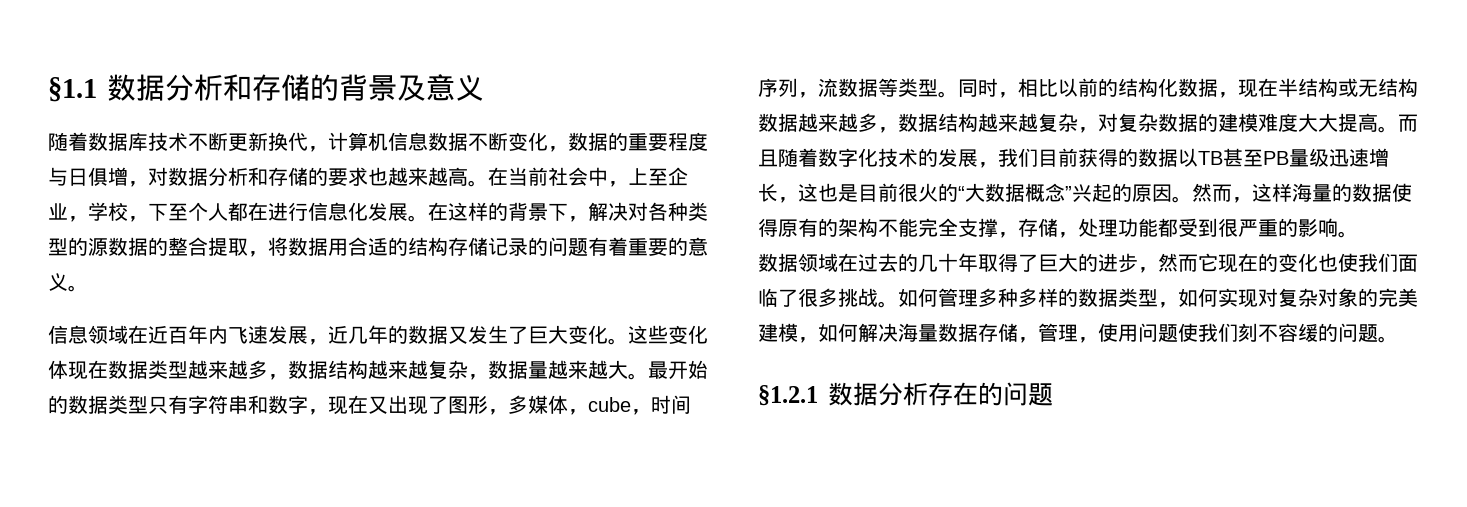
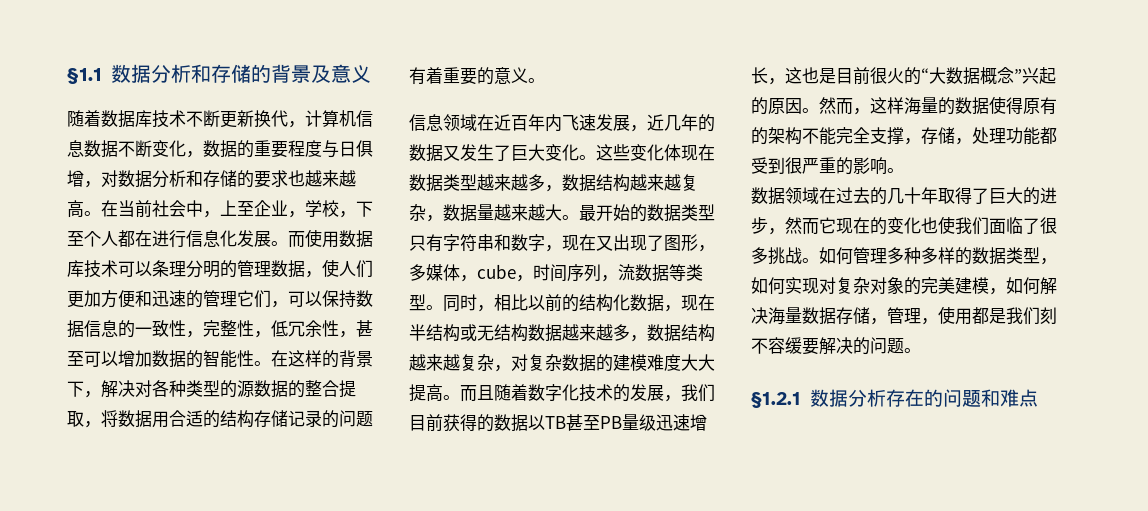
(428, 218) none -> [288,229,373,248] [67,259,373,278] [67,290,373,308] [67,320,373,338] [67,350,271,368] 而使用数据库技术可以条理分明的管理数据，使人们更加方便和迅速的管理它们，可以保持数据信息的一致性，完整性，低冗余性，甚至可以增加数据的智能性。
[1138,323,1198,342] 问题使 -> [972,307,1006,324] 都是
(1318, 332) none -> [802,337,853,355] 要解决
(1053, 394) none -> [980,389,1038,407] 和难点

